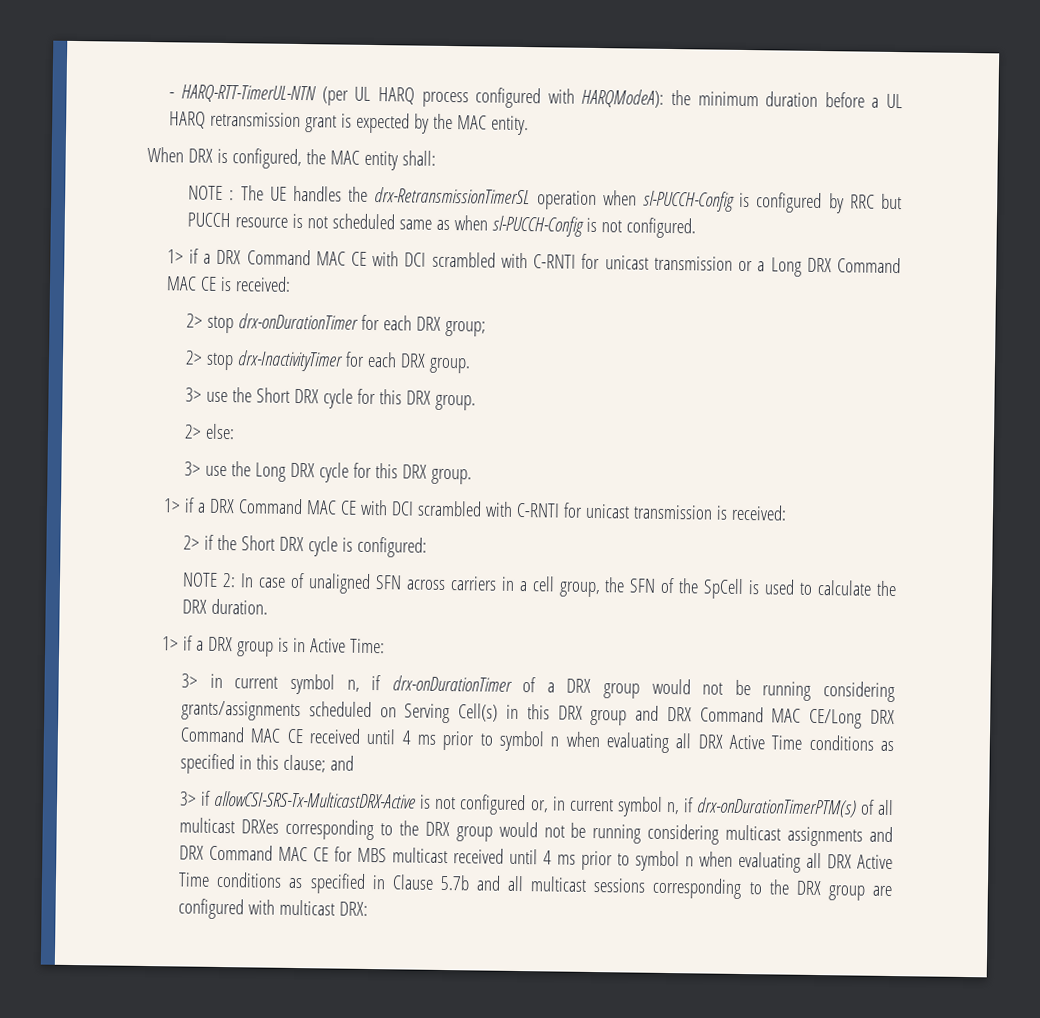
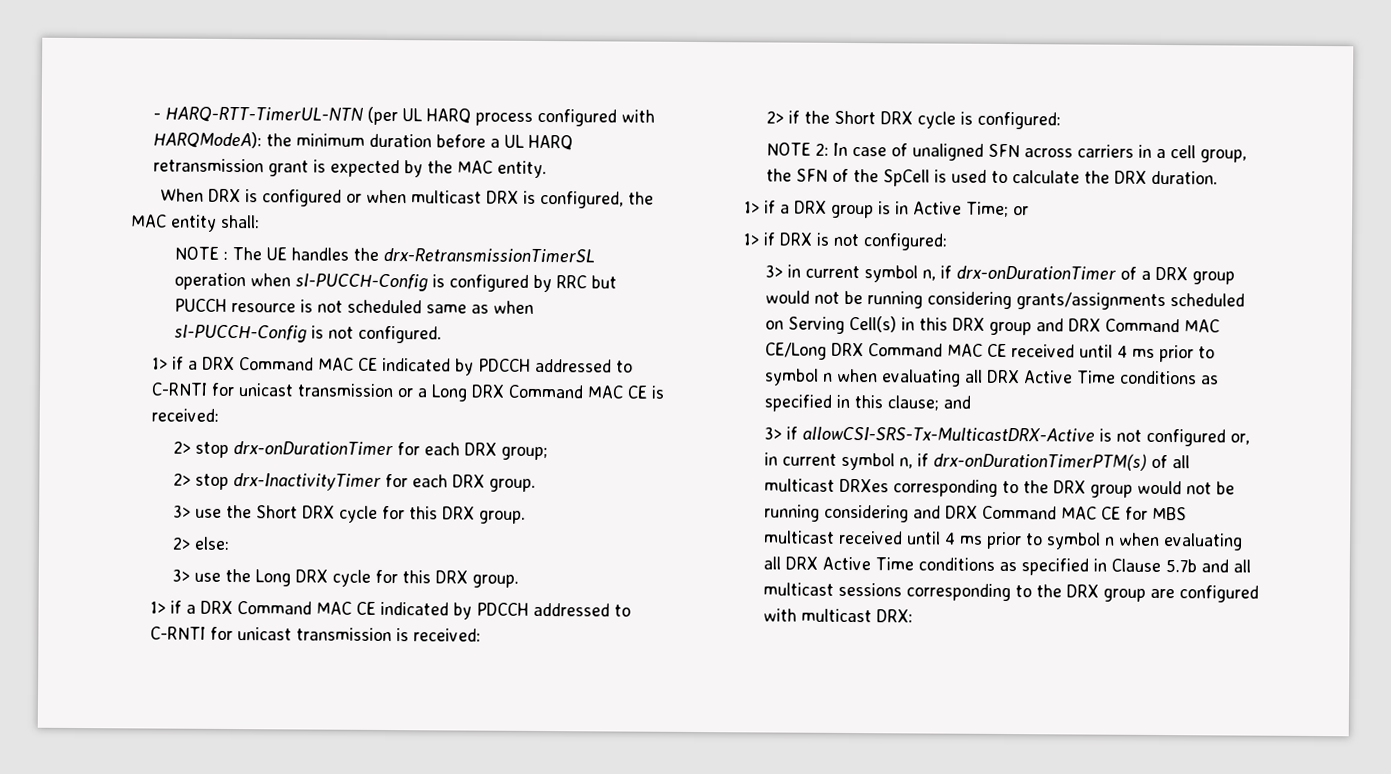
(228, 156) none -> [261,189,536,207] configured or when multicast DRX is
[372,250,528,269] with DCI scrambled with -> [382,357,634,376] indicated by PDCCH addressed to
[359,499,513,517] with DCI scrambled with -> [380,601,632,620] indicated by PDCCH addressed to
[349,638,385,654] Time: -> [966,201,1030,218] [743,232,948,251] Time; or // 1> if DRX is not configured:
[725,824,864,847] multicast assignments -> (910, 513) none

